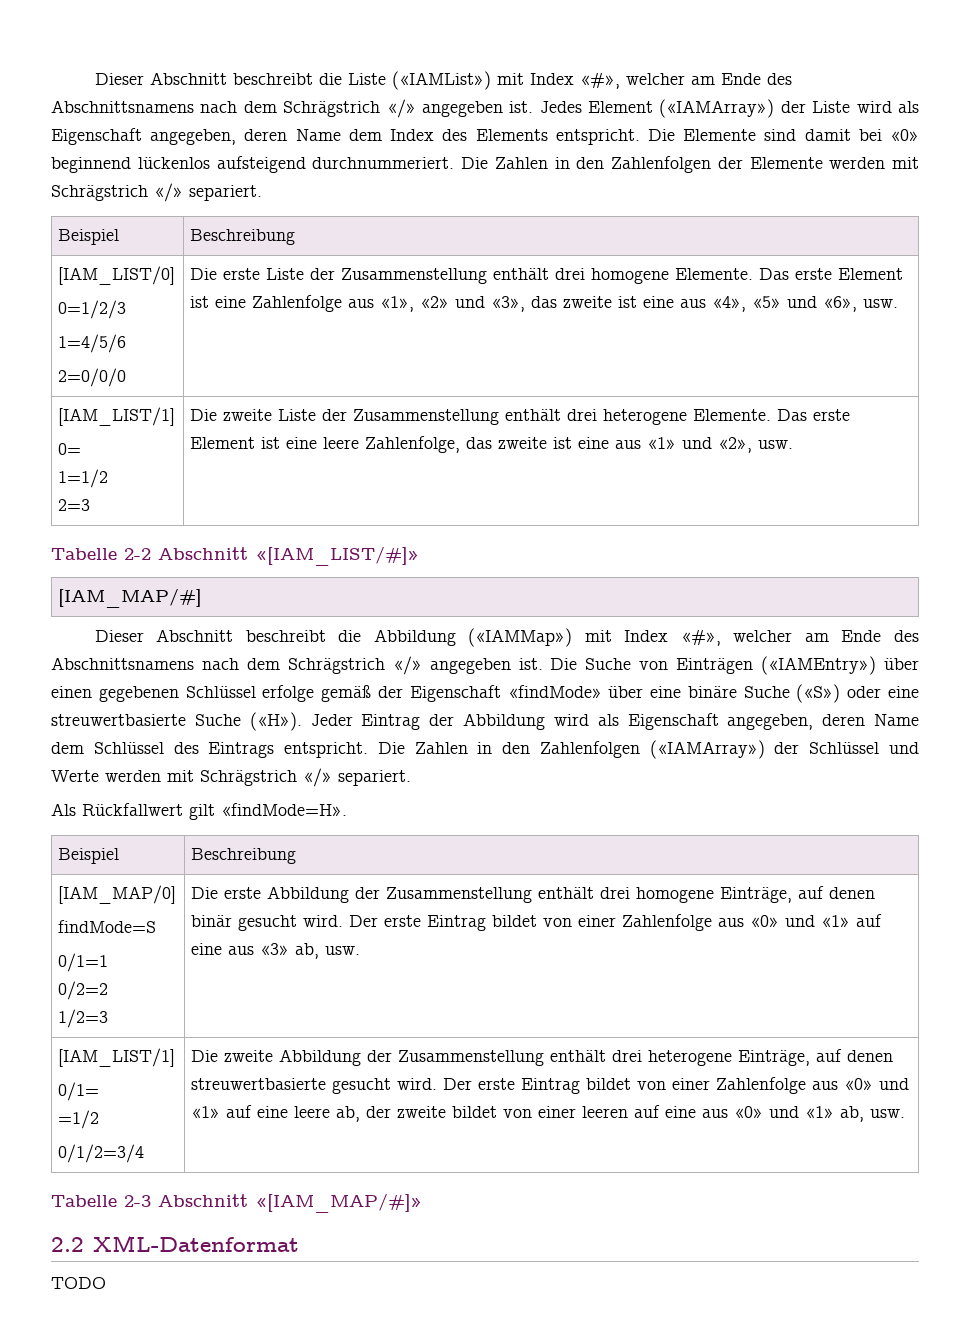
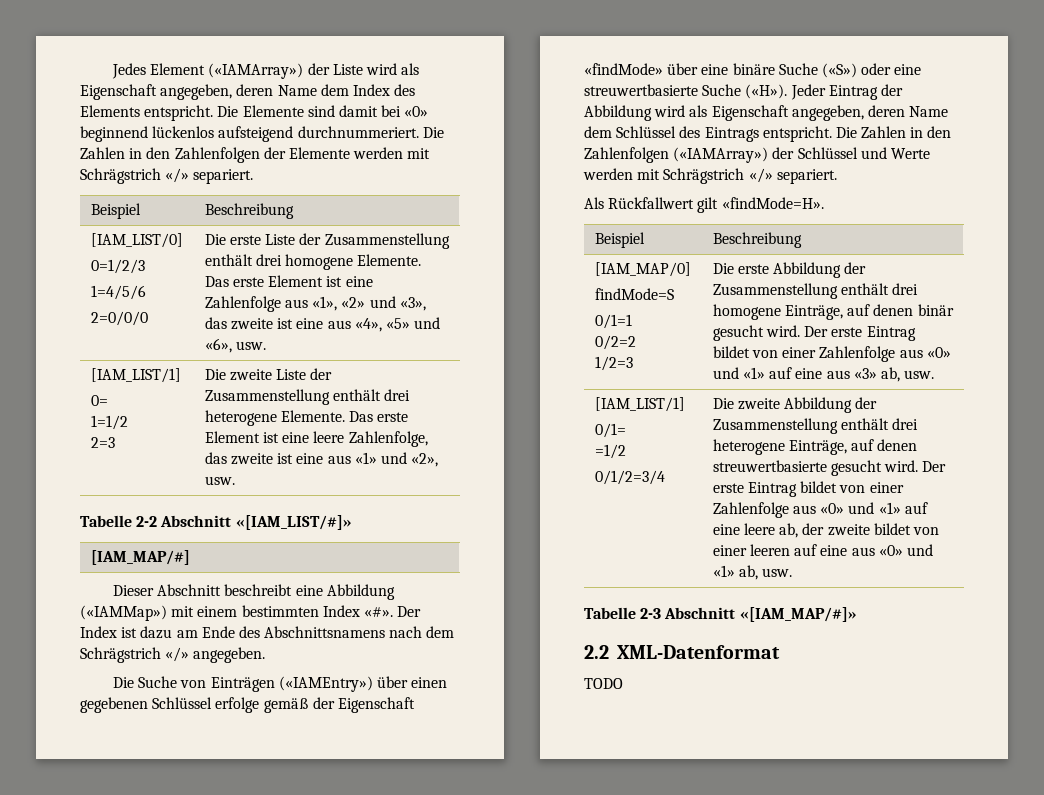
[94,71,792,90] [51,99,534,118] Dieser Abschnitt beschreibt die Liste («IAMList») mit Index «#», welcher am Ende des Abschnittsnamens nach dem Schrägstrich «/» angegeben ist. -> (112, 71) none
[338,630,362,642] die -> [295,585,323,596] eine
[624,629,919,646] [51,656,543,675] Index «#», welcher am Ende des Abschnittsnamens nach dem Schrägstrich «/» angegeben ist. -> [197,605,422,617] [80,626,455,639] [80,647,266,663] einem bestimmten Index «#». Der Index ist dazu am Ende des Abschnittsnamens nach dem Schrägstrich «/» angegeben. //

